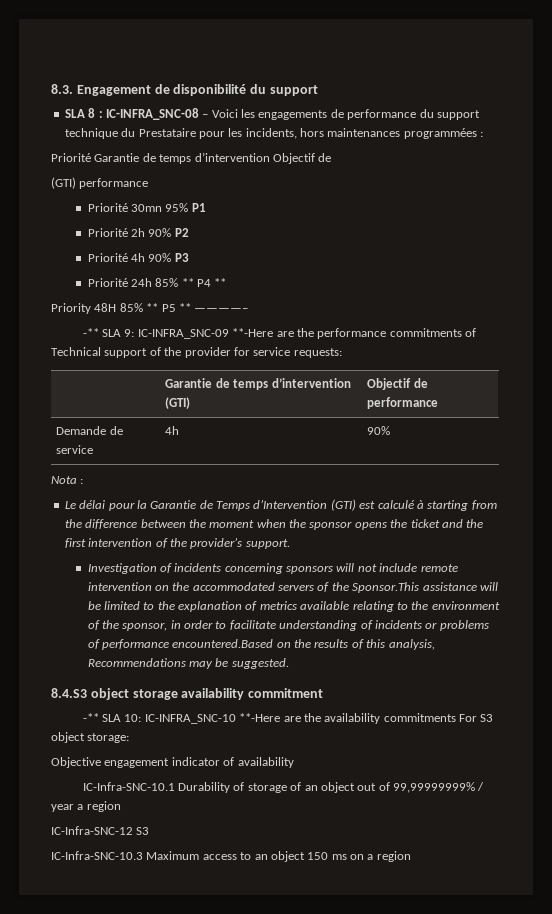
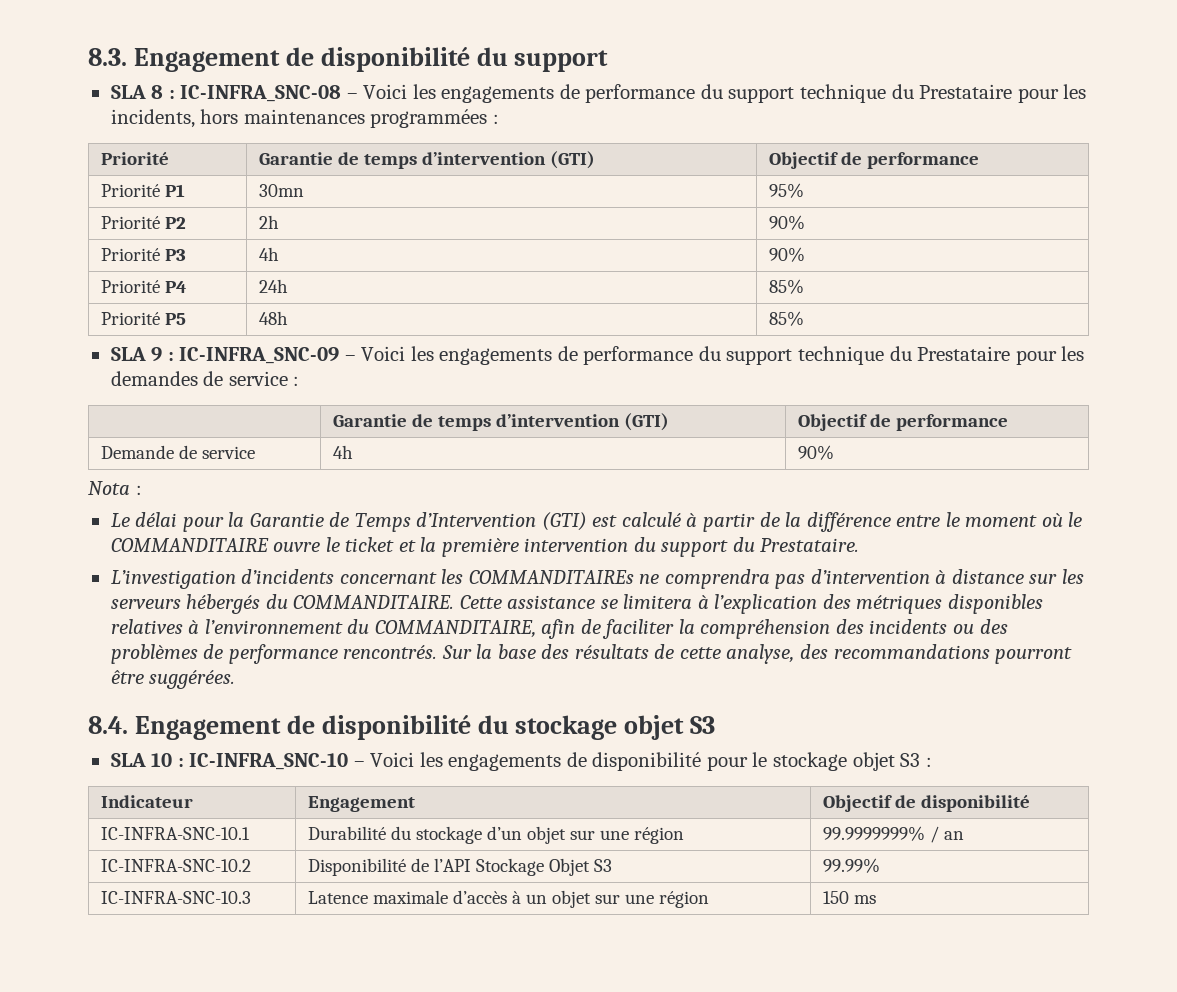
[51,152,332,164] [51,177,149,189] [87,203,206,212] [87,228,189,237] [87,253,189,262] [87,278,227,287] [51,303,249,314] [82,328,477,339] [51,347,342,358] // Priorité Garantie de temps d’intervention Objectif de // (GTI) performance // Priorité 30mn 95% P1 // Priorité 2h 90% P2 // Priorité 4h 90% P3 // Priorité 24h 85% ** P4 ** // Priority 48H 85% ** P5 ** ————– // -** SLA 9: IC-INFRA_SNC-09 **-Here are the performance commitments of Technical support of the provider for service requests: -> [101,152,170,165] [259,151,596,169] [769,152,980,169] [101,184,186,197] [259,184,305,197] [769,183,805,198] [101,216,187,229] [259,215,280,229] [769,215,806,230] [101,248,187,261] [259,247,280,261] [769,247,806,262] [101,280,188,293] [259,279,289,293] [769,279,805,294] [101,312,187,325] [259,311,289,325] [769,311,805,326] [110,346,1085,365] [110,371,300,386] // Priorité | Garantie de temps d’intervention (GTI) | Objectif de performance // Priorité P1 | 30mn | 95% // Priorité P2 | 2h | 90% // Priorité P3 | 4h | 90% // Priorité P4 | 24h | 85% // Priorité P5 | 48h | 85% // SLA 9 : IC-INFRA_SNC-09 – Voici les engagements de performance du support technique du Prestataire pour les demandes de service :
[427,500,497,511] [64,519,484,530] [64,537,290,549] [87,563,458,574] [87,582,498,593] [87,601,500,612] [87,620,489,631] [87,639,435,650] [87,658,289,669] [51,688,324,700] [82,713,494,724] [51,732,130,743] [51,757,294,768] [82,782,485,793] [51,801,121,812] [51,826,150,835] [51,851,411,862] starting from the difference between the moment when the sponsor opens the ticket and the first intervention of the provider’s support. // Investigation of incidents concerning sponsors will not include remote intervention on the accommodated servers of the Sponsor.This assistance will be limited to the explanation of metrics available relating to the environment of the sponsor, in order to facilitate understanding of incidents or problems of performance encountered.Based on the results of this analysis, Recommendations may be suggested. // 8.4.S3 object storage availability commitment // -** SLA 10: IC-INFRA_SNC-10 **-Here are the availability commitments For S3 object storage: // Objective engagement indicator of availability // IC-Infra-SNC-10.1 Durability of storage of an object out of 99,99999999% / year a region // IC-Infra-SNC-12 S3 // IC-Infra-SNC-10.3 Maximum access to an object 150 ms on a region -> [702,512,1083,532] [110,537,860,557] [110,569,1084,589] [110,594,1043,614] [110,619,1008,639] [110,644,1073,664] [110,670,236,689] [88,715,716,740] [110,752,932,771] [101,795,194,808] [308,796,416,812] [823,795,1031,812] [101,827,251,840] [308,826,685,844] [823,826,965,843] [101,859,252,872] [308,858,613,876] [823,858,881,873] [101,891,252,904] [308,890,710,908] [823,891,877,904] partir de la différence entre le moment où le COMMANDITAIRE ouvre le ticket et la première intervention du support du Prestataire. // L’investigation d’incidents concernant les COMMANDITAIREs ne comprendra pas d’intervention à distance sur les serveurs hébergés du COMMANDITAIRE. Cette assistance se limitera à l’explication des métriques disponibles relatives à l’environnement du COMMANDITAIRE, afin de faciliter la compréhension des incidents ou des problèmes de performance rencontrés. Sur la base des résultats de cette analyse, des recommandations pourront être suggérées. // 8.4. Engagement de disponibilité du stockage objet S3 // SLA 10 : IC-INFRA_SNC-10 – Voici les engagements de disponibilité pour le stockage objet S3 : // Indicateur | Engagement | Objectif de disponibilité // IC-INFRA-SNC-10.1 | Durabilité du stockage d’un objet sur une région | 99.9999999% / an // IC-INFRA-SNC-10.2 | Disponibilité de l’API Stockage Objet S3 | 99.99% // IC-INFRA-SNC-10.3 | Latence maximale d’accès à un objet sur une région | 150 ms

